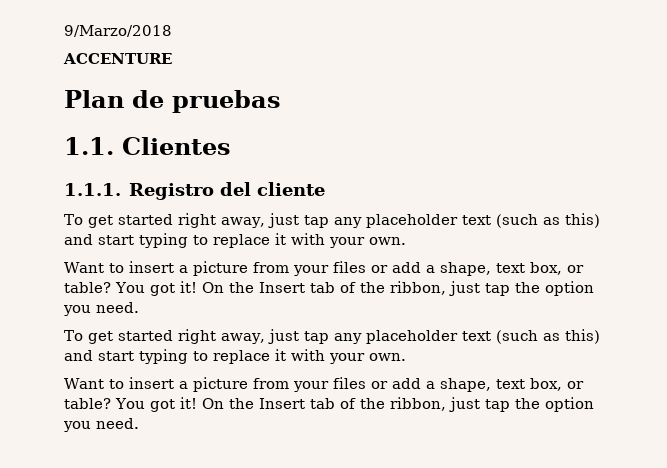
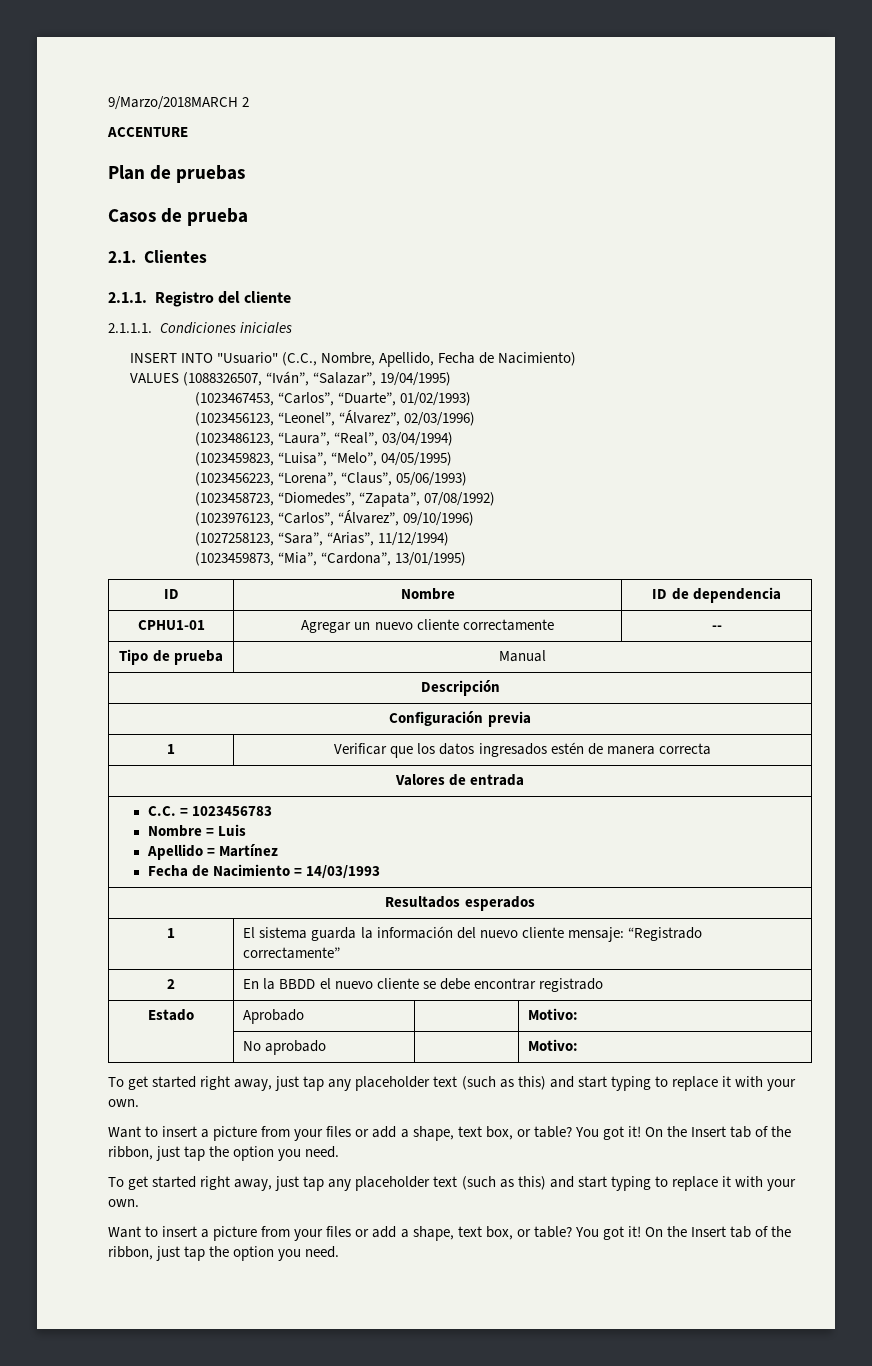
[64,25,172,37] 9/Marzo/2018 -> [108,96,250,110] 9/Marzo/2018MARCH 2
[64,137,114,155] 1.1. -> [108,208,249,226] [108,251,136,263] Casos de prueba // 2.1.
[64,183,121,196] 1.1.1. -> [108,292,147,303] 2.1.1.
(325, 189) none -> [108,322,292,334] [129,352,577,367] [129,371,452,386] [195,392,472,406] [195,410,476,426] [195,432,454,446] [195,452,453,466] [195,472,468,486] [195,492,496,507] [195,510,475,526] [195,532,450,546] [195,552,467,566] [163,589,179,599] [400,588,455,600] [652,587,781,603] [137,620,205,630] [301,619,554,633] [711,625,722,630] [119,649,223,665] [499,650,546,662] [420,680,500,696] [389,711,531,727] [167,744,175,754] [334,742,711,758] [394,774,525,786] [147,806,273,816] [147,824,247,837] [146,844,279,860] [147,864,381,879] [385,896,535,911] [167,928,175,938] [243,926,702,942] [243,947,341,959] [167,979,175,989] [243,978,603,992] [148,1009,194,1021] [243,1009,305,1024] [528,1008,579,1020] [243,1040,327,1055] [528,1039,579,1051] // 2.1.1.1. Condiciones iniciales // INSERT INTO "Usuario" (C.C., Nombre, Apellido, Fecha de Nacimiento) // VALUES (1088326507, “Iván”, “Salazar”, 19/04/1995) // (1023467453, “Carlos”, “Duarte”, 01/02/1993) // (1023456123, “Leonel”, “Álvarez”, 02/03/1996) // (1023486123, “Laura”, “Real”, 03/04/1994) // (1023459823, “Luisa”, “Melo”, 04/05/1995) // (1023456223, “Lorena”, “Claus”, 05/06/1993) // (1023458723, “Diomedes”, “Zapata”, 07/08/1992) // (1023976123, “Carlos”, “Álvarez”, 09/10/1996) // (1027258123, “Sara”, “Arias”, 11/12/1994) // (1023459873, “Mia”, “Cardona”, 13/01/1995) // ID | Nombre | ID de dependencia // CPHU1-01 | Agregar un nuevo cliente correctamente | -- // Tipo de prueba | Manual // Descripción // Configuración previa // 1 | Verificar que los datos ingresados estén de manera correcta // Valores de entrada // C.C. = 1023456783 // Nombre = Luis // Apellido = Martínez // Fecha de Nacimiento = 14/03/1993 // Resultados esperados // 1 | El sistema guarda la información del nuevo cliente mensaje: “Registrado correctamente” // 2 | En la BBDD el nuevo cliente se debe encontrar registrado // Estado | Aprobado | | Motivo: // | No aprobado | | Motivo:

